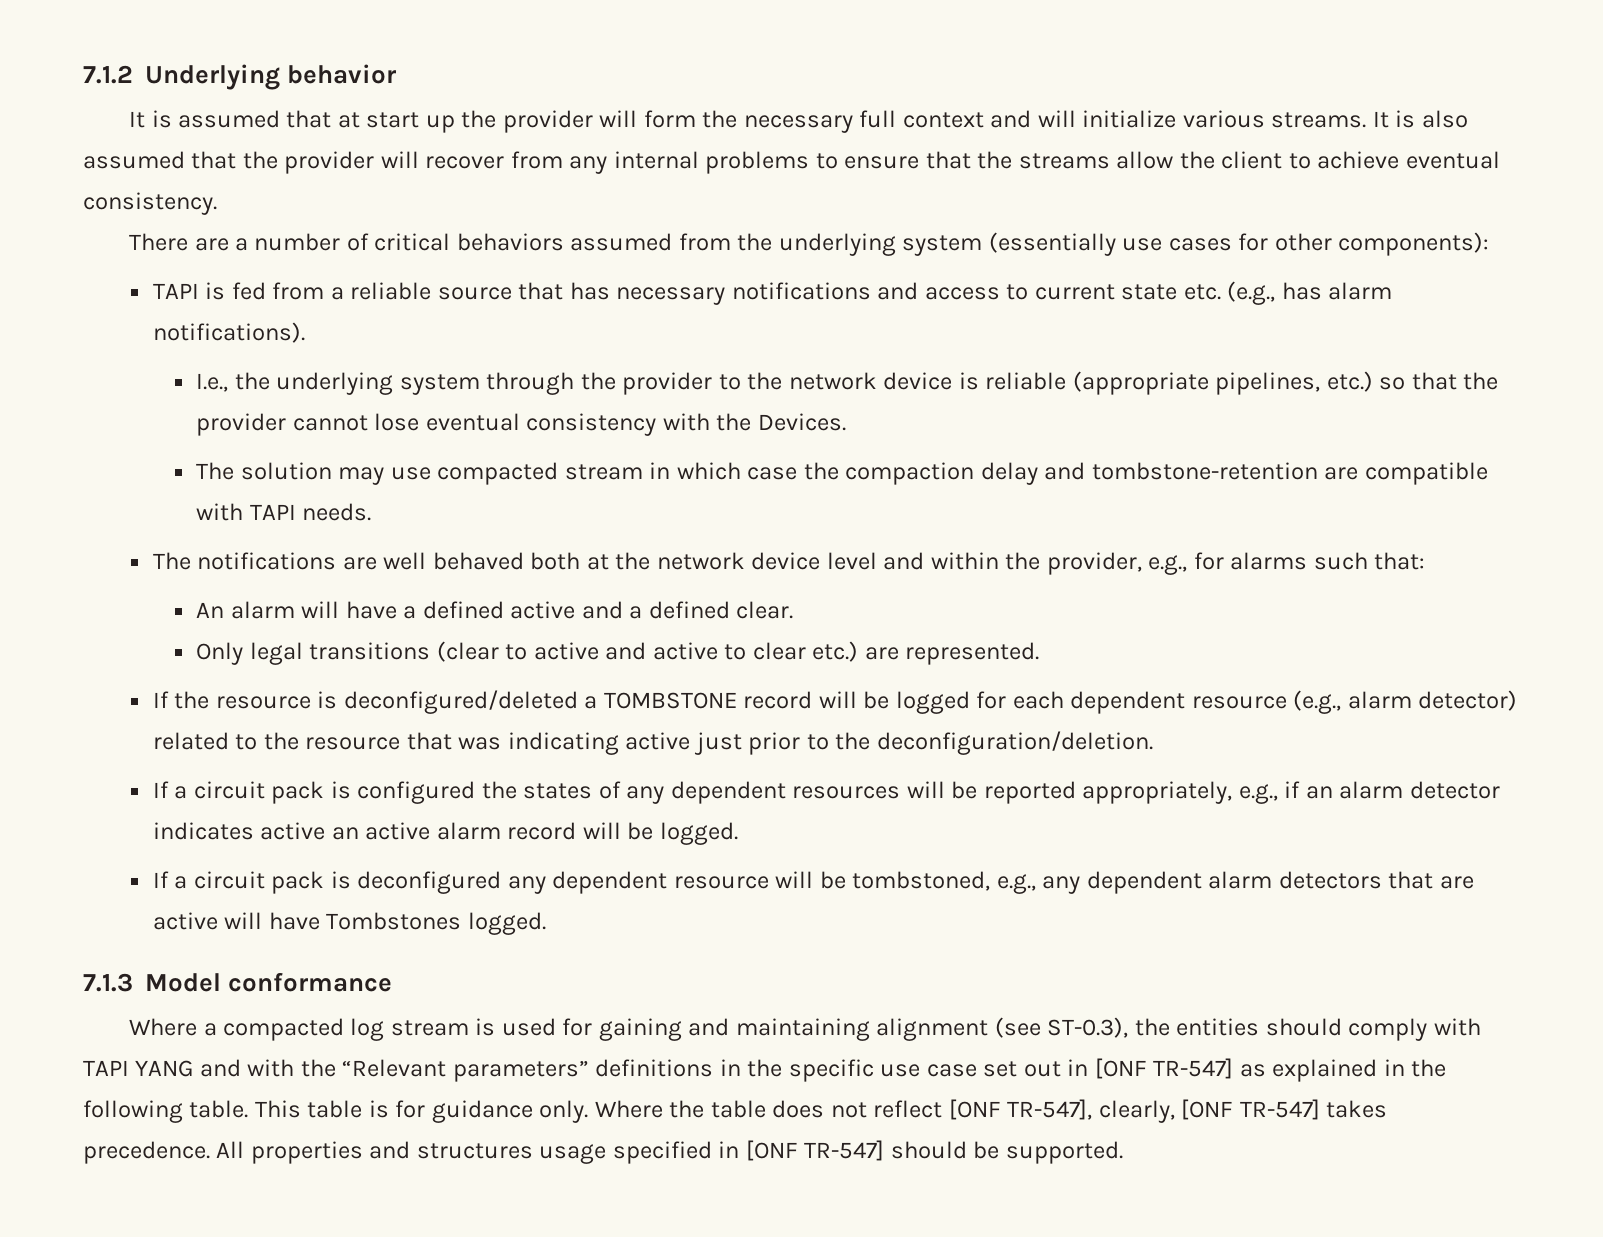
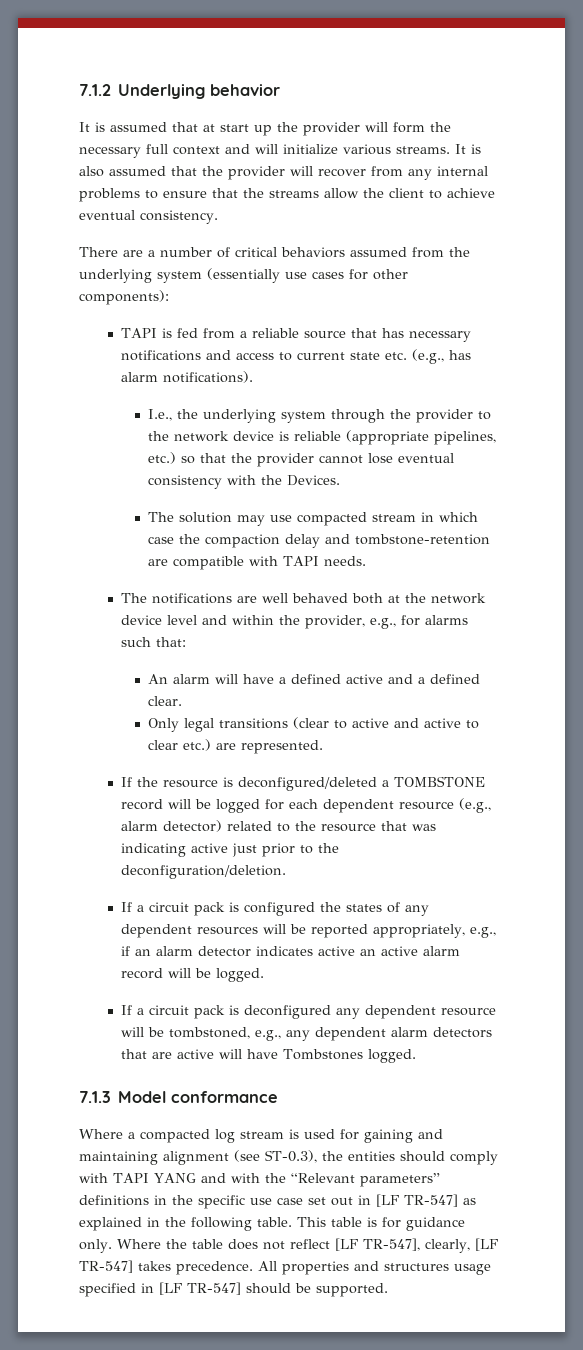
[1094,1058,1147,1079] [ONF -> [376,1194,399,1207] [LF
[948,1099,1001,1120] [ONF -> [334,1238,358,1251] [LF
[1181,1099,1234,1120] [ONF -> [474,1238,498,1251] [LF
[745,1140,798,1161] [ONF -> [159,1282,182,1295] [LF

